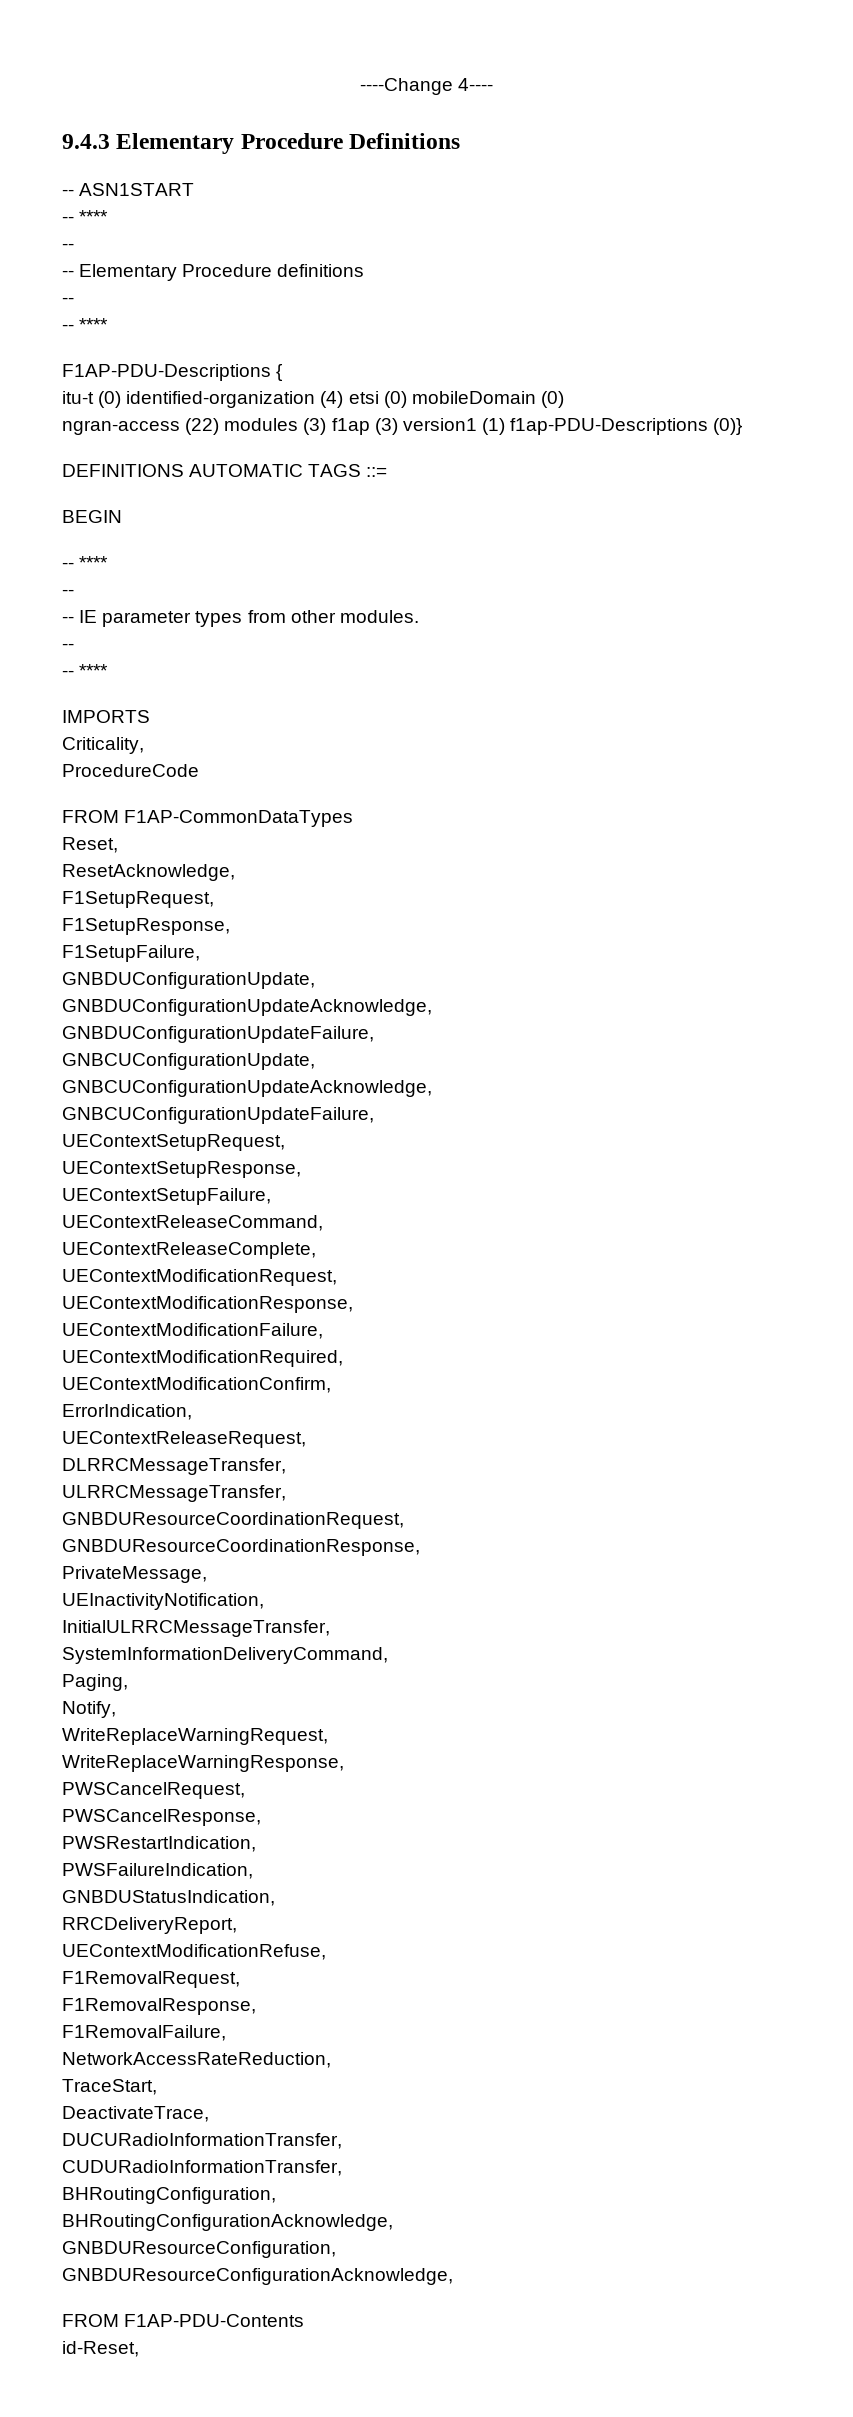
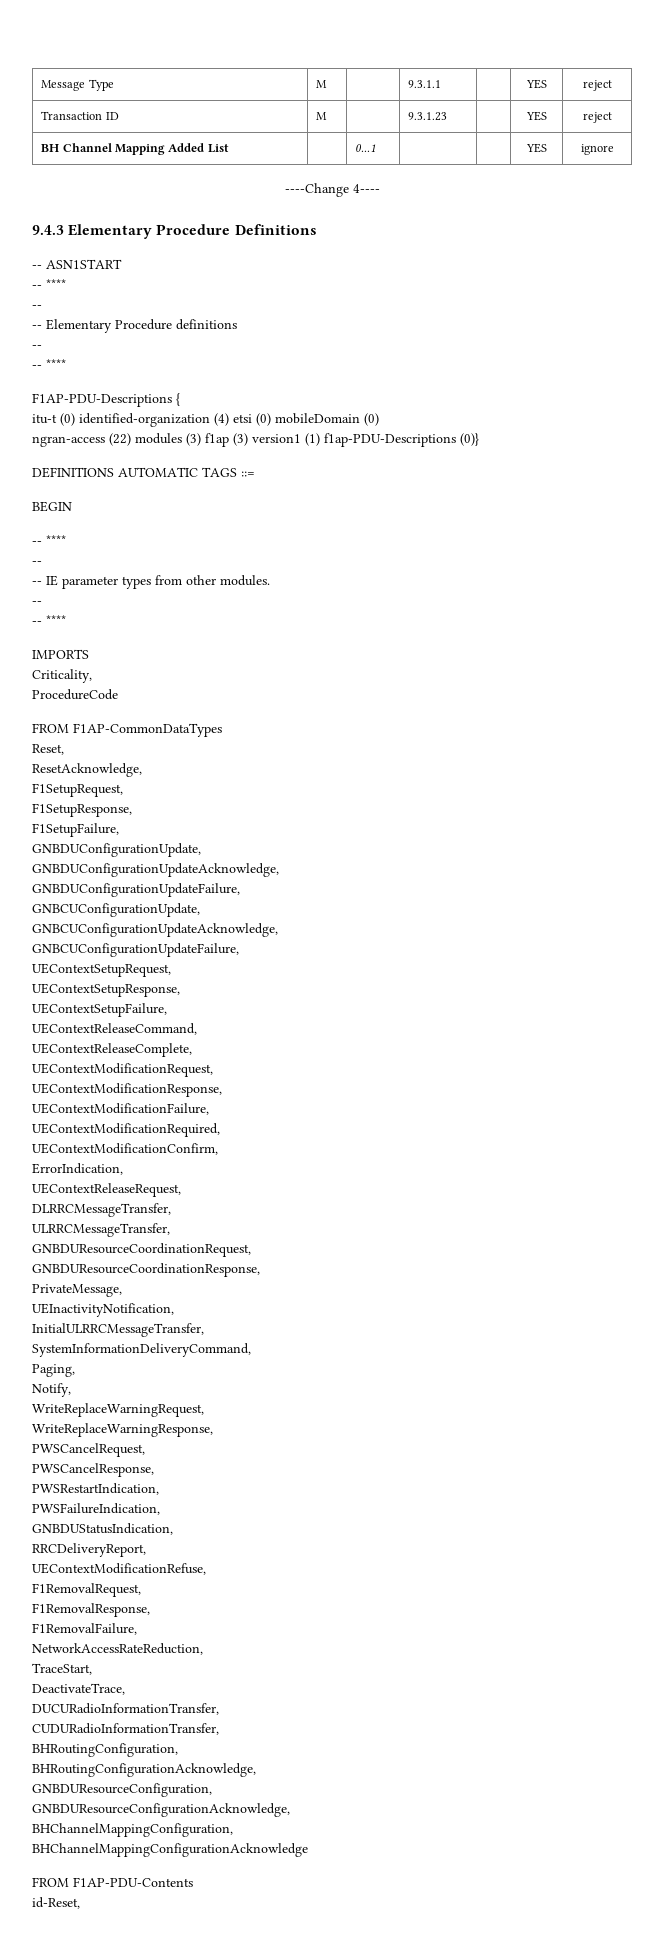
(359, 86) none -> [41,79,114,91] [316,80,328,88] [408,80,442,88] [525,79,547,89] [582,80,612,91] [41,111,119,120] [316,112,328,120] [408,112,448,121] [525,111,547,121] [582,112,612,123] [41,143,229,155] [355,144,377,152] [525,143,547,153] [580,144,614,155] Message Type | M | | 9.3.1.1 | | YES | reject // Transaction ID | M | | 9.3.1.23 | | YES | reject // BH Channel Mapping Added List | | 0...1 | | | YES | ignore //
(453, 2276) none -> [32,1823,233,1837] [32,1843,308,1857] // BHChannelMappingConfiguration, // BHChannelMappingConfigurationAcknowledge

